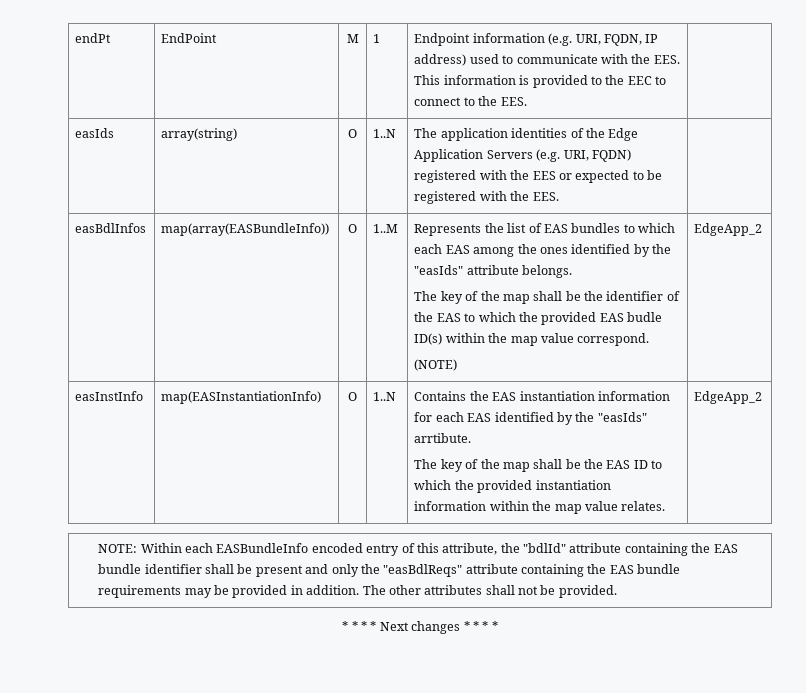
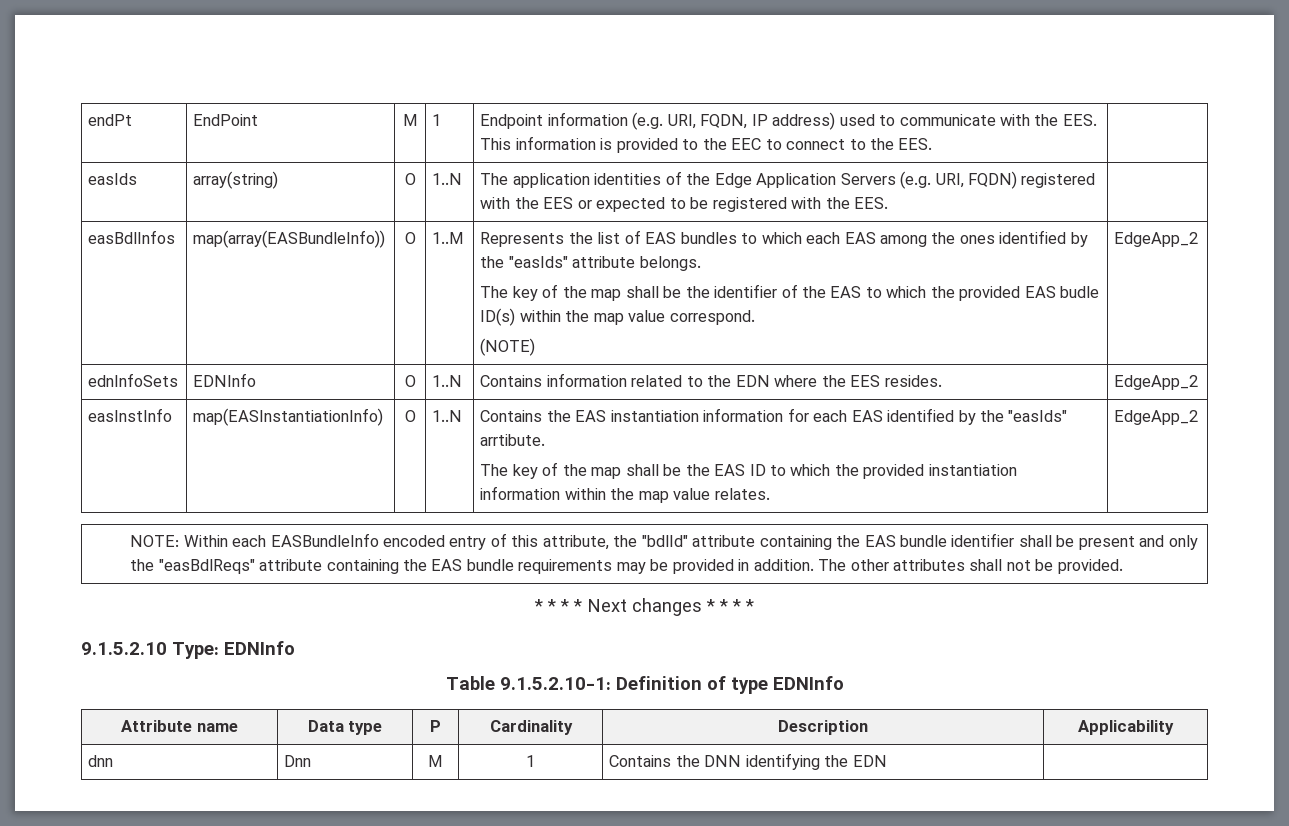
(763, 229) none -> [88,373,179,387] [193,373,257,387] [404,375,416,387] [432,375,463,387] [480,373,942,387] [1114,375,1199,390] // ednInfoSets | EDNInfo | O | 1..N | Contains information related to the EDN where the EES resides. | EdgeApp_2
(498, 626) none -> [81,641,295,659] [445,676,844,694] [121,720,238,732] [307,720,383,735] [430,720,441,732] [489,720,573,735] [778,720,868,735] [1078,720,1174,735] [88,755,114,767] [284,755,312,767] [428,755,443,767] [526,755,535,767] [609,753,887,770] // 9.1.5.2.10 Type: EDNInfo // Table 9.1.5.2.10-1: Definition of type EDNInfo // Attribute name | Data type | P | Cardinality | Description | Applicability // dnn | Dnn | M | 1 | Contains the DNN identifying the EDN |

